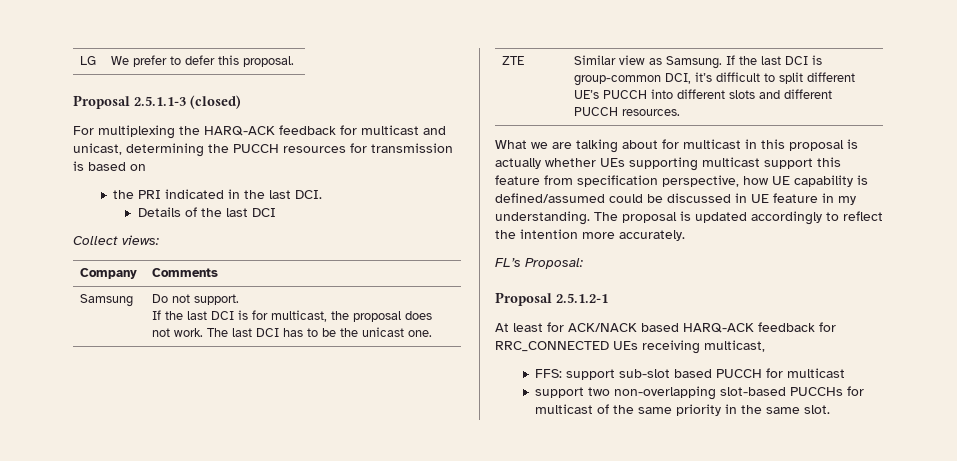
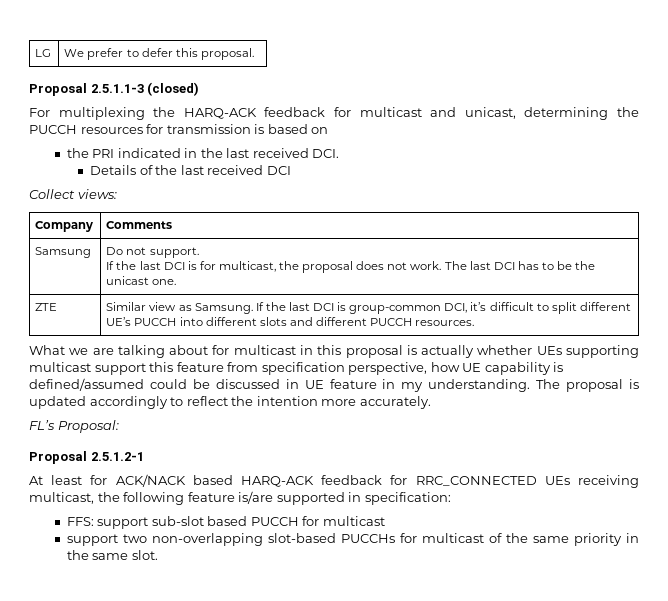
(292, 194) none -> [252,148,309,158] received
(248, 212) none -> [207,165,264,175] received
(765, 346) none -> [97,491,451,505] the following feature is/are supported in specification:

